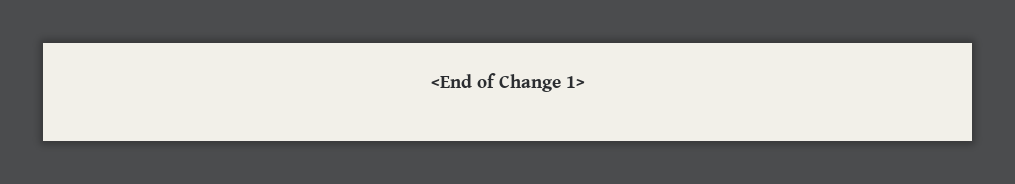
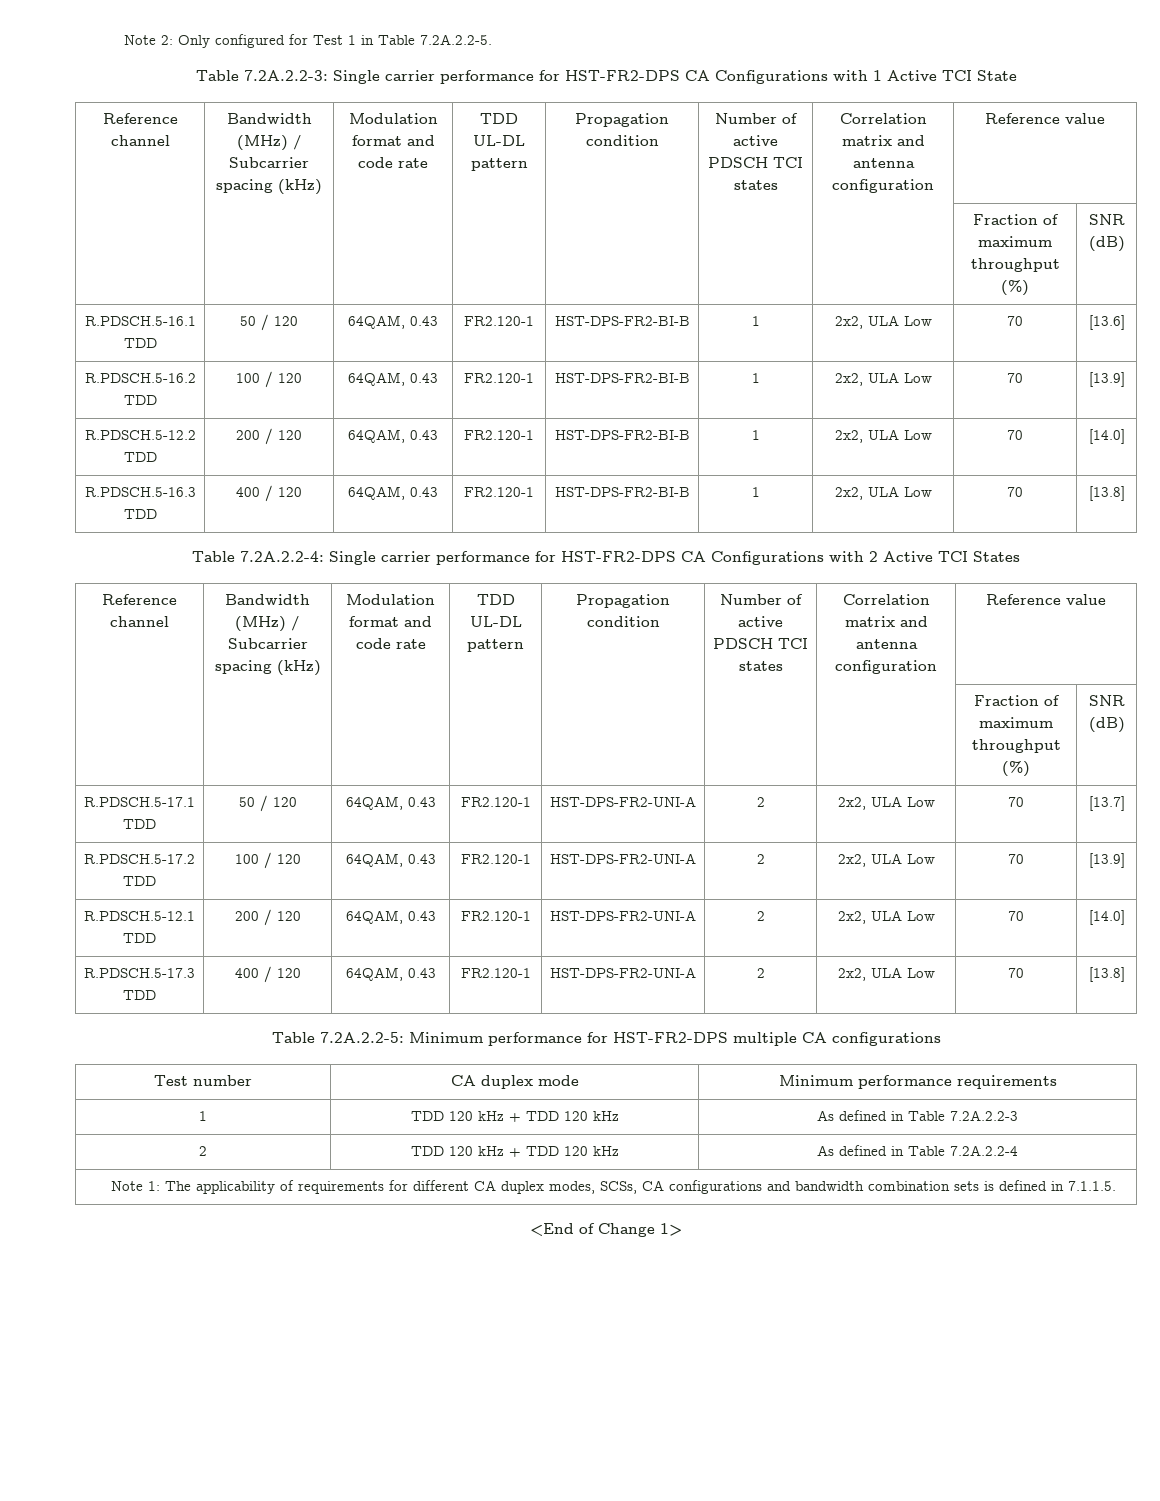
(430, 81) none -> [123,34,492,48] [195,70,1017,84] [102,113,178,124] [110,135,170,146] [226,113,312,124] [236,135,302,151] [229,157,309,168] [216,179,322,195] [348,113,438,124] [351,135,435,146] [358,157,428,168] [480,113,518,124] [473,135,525,146] [470,158,528,171] [575,113,669,127] [585,135,659,146] [715,113,798,124] [733,135,778,146] [708,157,803,168] [733,180,778,190] [839,113,927,124] [841,135,925,146] [852,158,915,168] [832,179,934,193] [985,113,1105,124] [973,214,1059,225] [978,236,1052,247] [970,258,1060,272] [1001,280,1029,296] [1088,214,1125,225] [1088,236,1125,252] [84,316,196,326] [123,338,157,348] [240,314,298,331] [348,315,438,329] [464,316,534,326] [554,316,690,326] [751,316,760,326] [834,315,932,329] [1007,316,1023,326] [1088,315,1125,330] [84,373,196,383] [123,395,157,405] [236,371,302,388] [348,372,438,386] [464,373,534,383] [554,373,690,383] [751,373,760,383] [834,372,932,386] [1007,373,1023,383] [1088,372,1125,387] [84,430,196,440] [123,452,157,462] [236,428,302,445] [348,429,438,443] [464,430,534,440] [554,430,690,440] [751,430,760,440] [834,429,932,443] [1007,430,1023,440] [1088,429,1125,444] [84,487,196,497] [123,509,157,519] [236,485,302,502] [348,486,438,500] [464,487,534,497] [554,487,690,497] [751,487,760,497] [834,486,932,500] [1007,487,1023,497] [1088,486,1125,501] [192,551,1020,565] [102,594,177,605] [110,616,169,627] [225,594,310,605] [235,616,300,632] [227,638,308,649] [214,660,321,676] [346,594,435,605] [349,616,432,627] [355,638,426,649] [476,594,515,605] [469,616,522,627] [467,639,524,652] [576,594,670,608] [586,616,660,627] [720,594,803,605] [738,616,783,627] [713,638,808,649] [738,661,783,671] [842,594,930,605] [844,616,928,627] [855,639,918,649] [835,660,937,674] [986,594,1106,605] [974,695,1060,706] [979,717,1053,728] [971,739,1061,753] [1002,761,1030,777] [1088,695,1125,706] [1088,717,1125,733] [84,797,195,807] [123,819,156,829] [238,795,297,812] [345,796,436,810] [460,797,531,807] [550,796,696,807] [756,797,765,807] [837,796,935,810] [1008,797,1024,807] [1088,796,1125,811] [84,854,195,864] [123,876,156,886] [234,852,301,869] [345,853,436,867] [460,854,531,864] [550,853,696,864] [756,854,765,864] [837,853,935,867] [1008,854,1024,864] [1088,853,1125,868] [84,911,195,921] [123,933,156,943] [234,909,301,926] [345,910,436,924] [460,911,531,921] [550,910,696,921] [756,911,765,921] [837,910,935,924] [1008,911,1024,921] [1088,910,1125,925] [84,968,195,978] [123,990,156,1000] [234,966,301,983] [345,967,436,981] [460,968,531,978] [550,967,696,978] [756,968,765,978] [837,967,935,981] [1008,968,1024,978] [1088,967,1125,982] [271,1032,941,1046] [154,1075,252,1086] [450,1075,579,1089] [778,1075,1057,1089] [199,1111,207,1121] [410,1111,619,1122] [816,1110,1018,1121] [199,1146,207,1156] [410,1146,619,1157] [816,1145,1018,1156] [110,1180,1116,1194] Note 2: Only configured for Test 1 in Table 7.2A.2.2-5. // Table 7.2A.2.2-3: Single carrier performance for HST-FR2-DPS CA Configurations with 1 Active TCI State // Reference channel | Bandwidth (MHz) / Subcarrier spacing (kHz) | Modulation format and code rate | TDD UL-DL pattern | Propagation condition | Number of active PDSCH TCI states | Correlation matrix and antenna configuration | Reference value // | | | | | | | Fraction of maximum throughput (%) | SNR (dB) // R.PDSCH.5-16.1 TDD | 50 / 120 | 64QAM, 0.43 | FR2.120-1 | HST-DPS-FR2-BI-B | 1 | 2x2, ULA Low | 70 | [13.6] // R.PDSCH.5-16.2 TDD | 100 / 120 | 64QAM, 0.43 | FR2.120-1 | HST-DPS-FR2-BI-B | 1 | 2x2, ULA Low | 70 | [13.9] // R.PDSCH.5-12.2 TDD | 200 / 120 | 64QAM, 0.43 | FR2.120-1 | HST-DPS-FR2-BI-B | 1 | 2x2, ULA Low | 70 | [14.0] // R.PDSCH.5-16.3 TDD | 400 / 120 | 64QAM, 0.43 | FR2.120-1 | HST-DPS-FR2-BI-B | 1 | 2x2, ULA Low | 70 | [13.8] // Table 7.2A.2.2-4: Single carrier performance for HST-FR2-DPS CA Configurations with 2 Active TCI States // Reference channel | Bandwidth (MHz) / Subcarrier spacing (kHz) | Modulation format and code rate | TDD UL-DL pattern | Propagation condition | Number of active PDSCH TCI states | Correlation matrix and antenna configuration | Reference value // | | | | | | | Fraction of maximum throughput (%) | SNR (dB) // R.PDSCH.5-17.1 TDD | 50 / 120 | 64QAM, 0.43 | FR2.120-1 | HST-DPS-FR2-UNI-A | 2 | 2x2, ULA Low | 70 | [13.7] // R.PDSCH.5-17.2 TDD | 100 / 120 | 64QAM, 0.43 | FR2.120-1 | HST-DPS-FR2-UNI-A | 2 | 2x2, ULA Low | 70 | [13.9] // R.PDSCH.5-12.1 TDD | 200 / 120 | 64QAM, 0.43 | FR2.120-1 | HST-DPS-FR2-UNI-A | 2 | 2x2, ULA Low | 70 | [14.0] // R.PDSCH.5-17.3 TDD | 400 / 120 | 64QAM, 0.43 | FR2.120-1 | HST-DPS-FR2-UNI-A | 2 | 2x2, ULA Low | 70 | [13.8] // Table 7.2A.2.2-5: Minimum performance for HST-FR2-DPS multiple CA configurations // Test number | CA duplex mode | Minimum performance requirements // 1 | TDD 120 kHz + TDD 120 kHz | As defined in Table 7.2A.2.2-3 // 2 | TDD 120 kHz + TDD 120 kHz | As defined in Table 7.2A.2.2-4 // Note 1: The applicability of requirements for different CA duplex modes, SCSs, CA configurations and bandwidth combination sets is defined in 7.1.1.5. //

